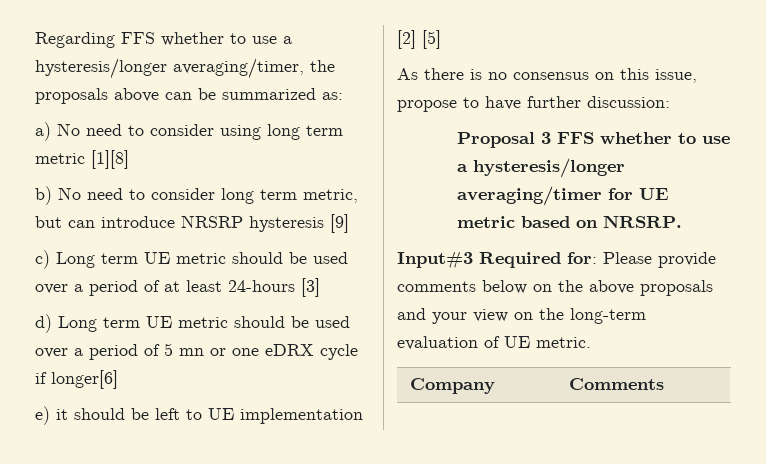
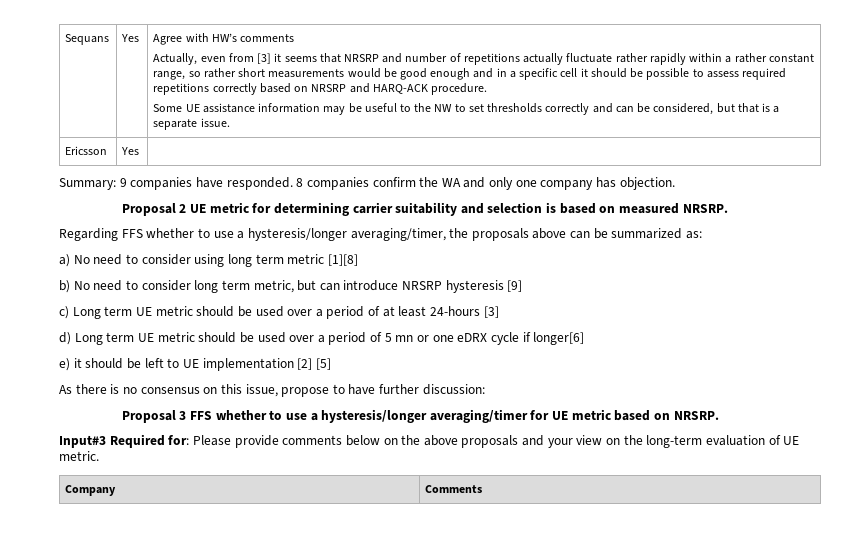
(35, 40) none -> [65,34,110,45] [121,34,140,42] [153,33,295,45] [153,53,814,65] [153,68,787,80] [153,83,488,95] [153,103,780,115] [153,118,230,130] [65,146,108,155] [121,147,140,155] [59,177,675,190] [121,202,728,216] Sequans | Yes | Agree with HW’s comments // Actually, even from [3] it seems that NRSRP and number of repetitions actually fluctuate rather rapidly within a rather constant range, so rather short measurements would be good enough and in a specific cell it should be possible to assess required repetitions correctly based on NRSRP and HARQ-ACK procedure. // Some UE assistance information may be useful to the NW to set thresholds correctly and can be considered, but that is a separate issue. // Ericsson | Yes | // Summary: 9 companies have responded. 8 companies confirm the WA and only one company has objection. // Proposal 2 UE metric for determining carrier suitability and selection is based on measured NRSRP. //

